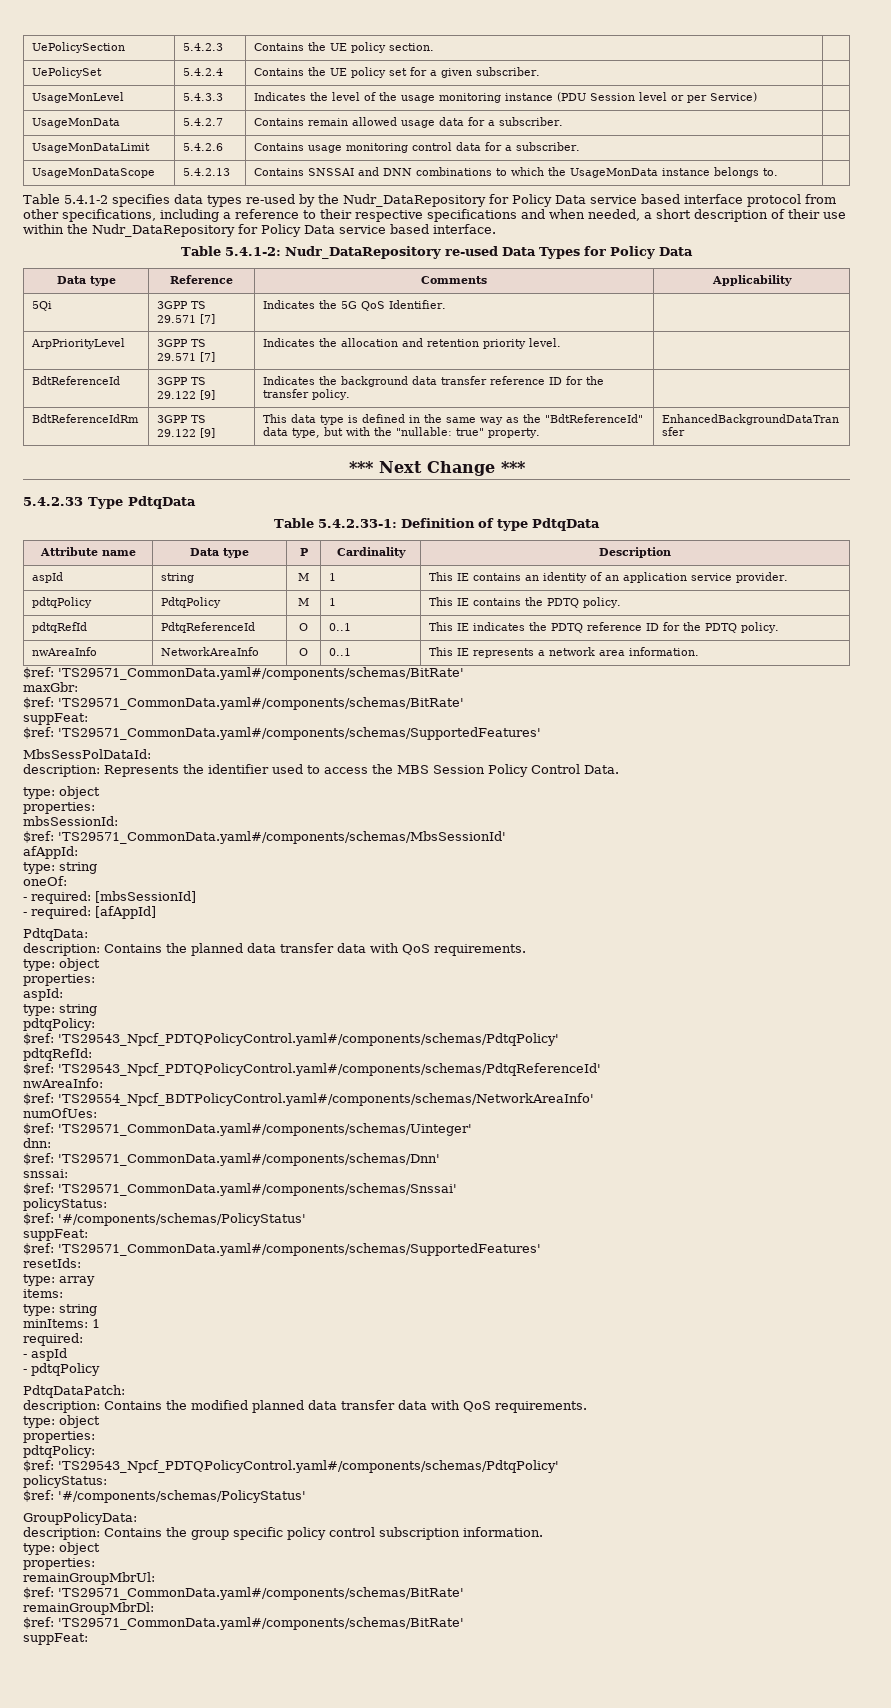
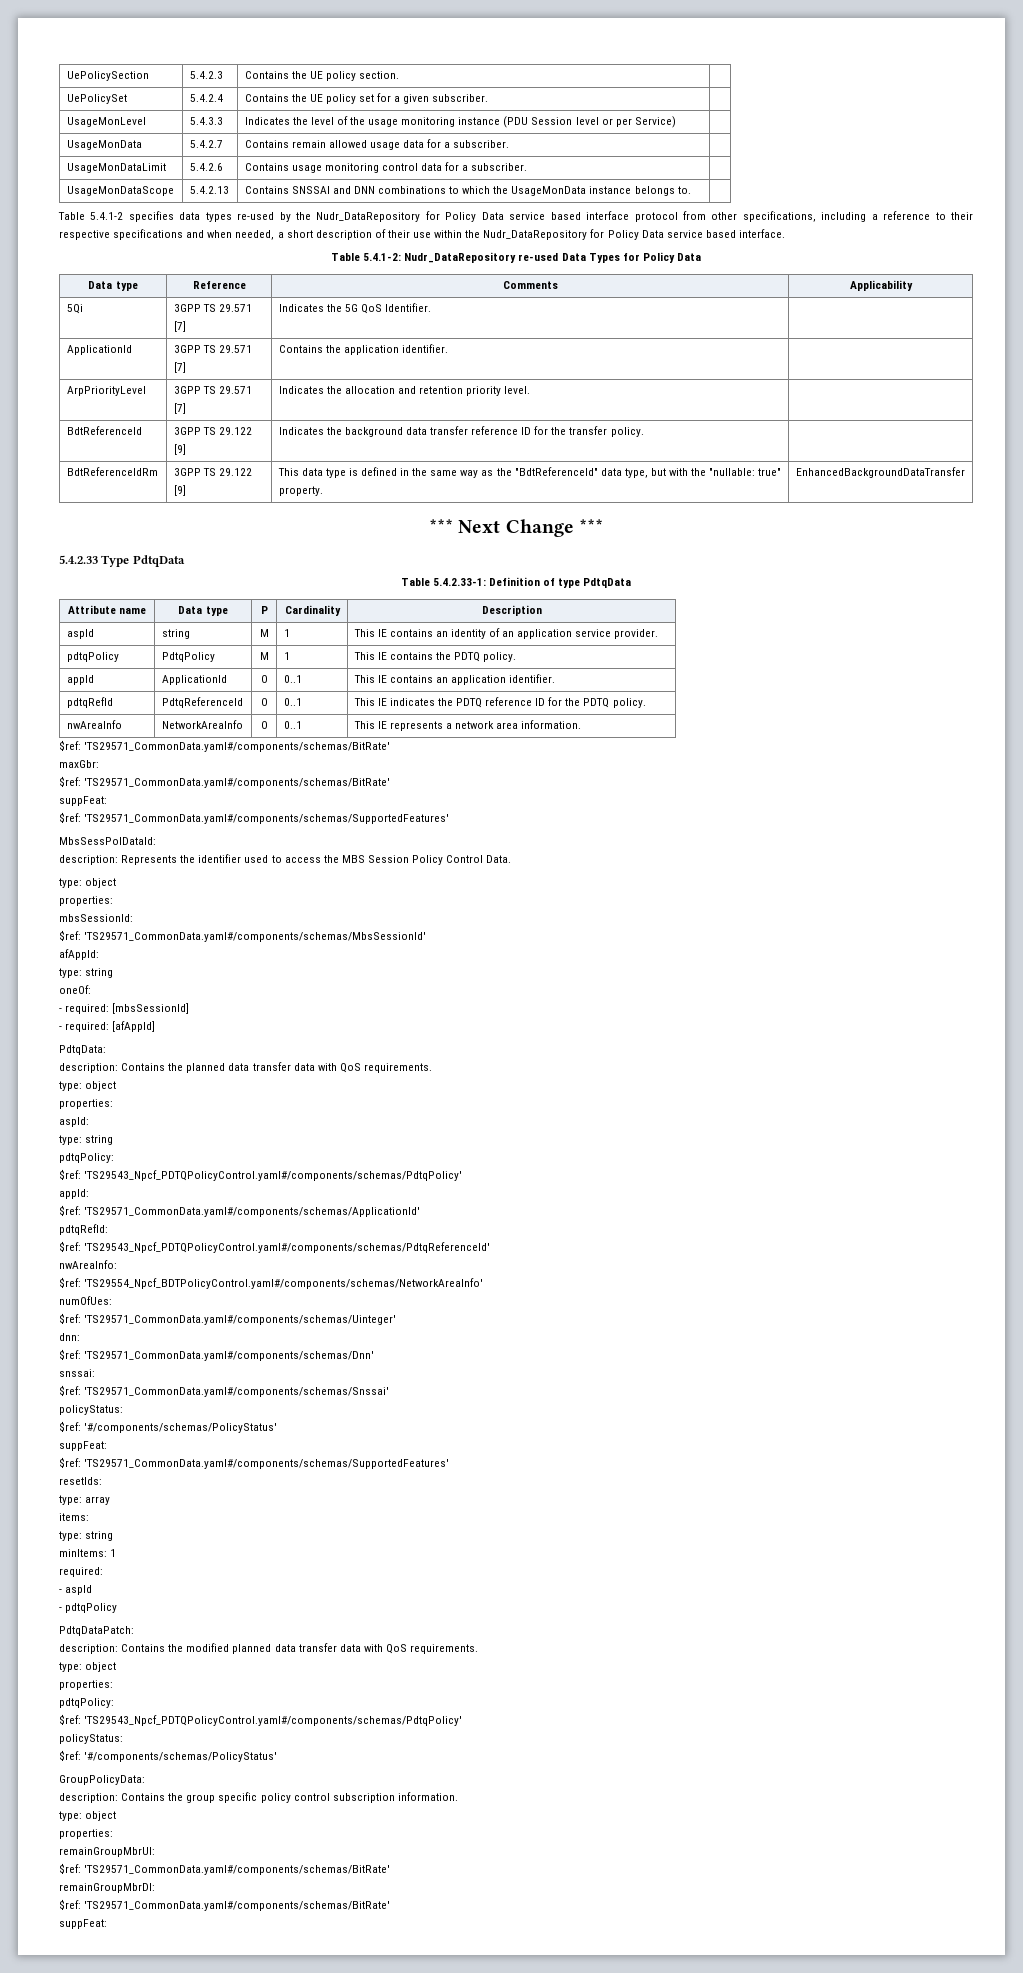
(447, 304) none -> [66,345,132,355] [173,345,252,353] [173,362,186,373] [278,344,448,355] // ApplicationId | 3GPP TS 29.571 [7] | Contains the application identifier. |
(622, 602) none -> [66,675,94,685] [161,675,227,685] [260,675,268,683] [283,675,302,683] [353,674,556,685] // appId | ApplicationId | O | 0..1 | This IE contains an application identifier.
(559, 1039) none -> [59,1189,89,1199] [59,1205,421,1217] // appId: // $ref: 'TS29571_CommonData.yaml#/components/schemas/ApplicationId'

